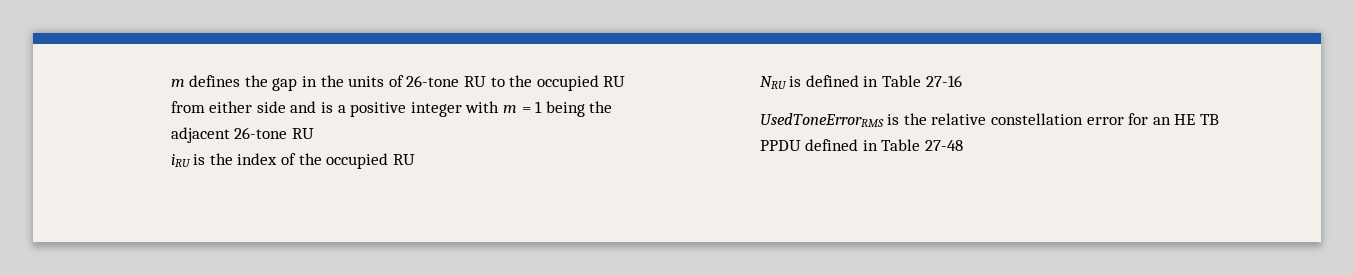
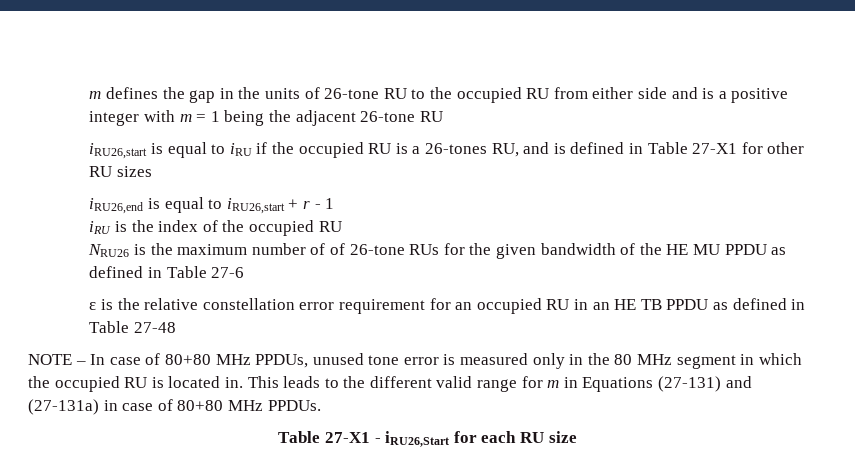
(314, 133) none -> [89,142,805,159] [89,166,153,177] [89,197,335,214] // iRU26,start is equal to iRU if the occupied RU is a 26-tones RU, and is defined in Table 27-X1 for other RU sizes // iRU26,end is equal to iRU26,start + r - 1
[759,75,962,89] [759,113,884,127] NRU is defined in Table 27-16 // UsedToneErrorRMS -> [88,243,787,259] [89,266,245,278] [89,302,97,310] NRU26 is the maximum number of of 26-tone RUs for the given bandwidth of the HE MU PPDU as defined in Table 27-6 // ε
(1124, 121) none -> [339,299,426,314] requirement
(1171, 121) none -> [476,298,610,314] occupied RU in an
(801, 145) none -> [712,302,728,310] as
(964, 145) none -> [28,353,802,369] [28,376,752,392] [28,399,321,415] [278,431,577,447] // NOTE – In case of 80+80 MHz PPDUs, unused tone error is measured only in the 80 MHz segment in which the occupied RU is located in. This leads to the different valid range for m in Equations (27-131) and (27-131a) in case of 80+80 MHz PPDUs. // Table 27-X1 - iRU26,Start for each RU size

